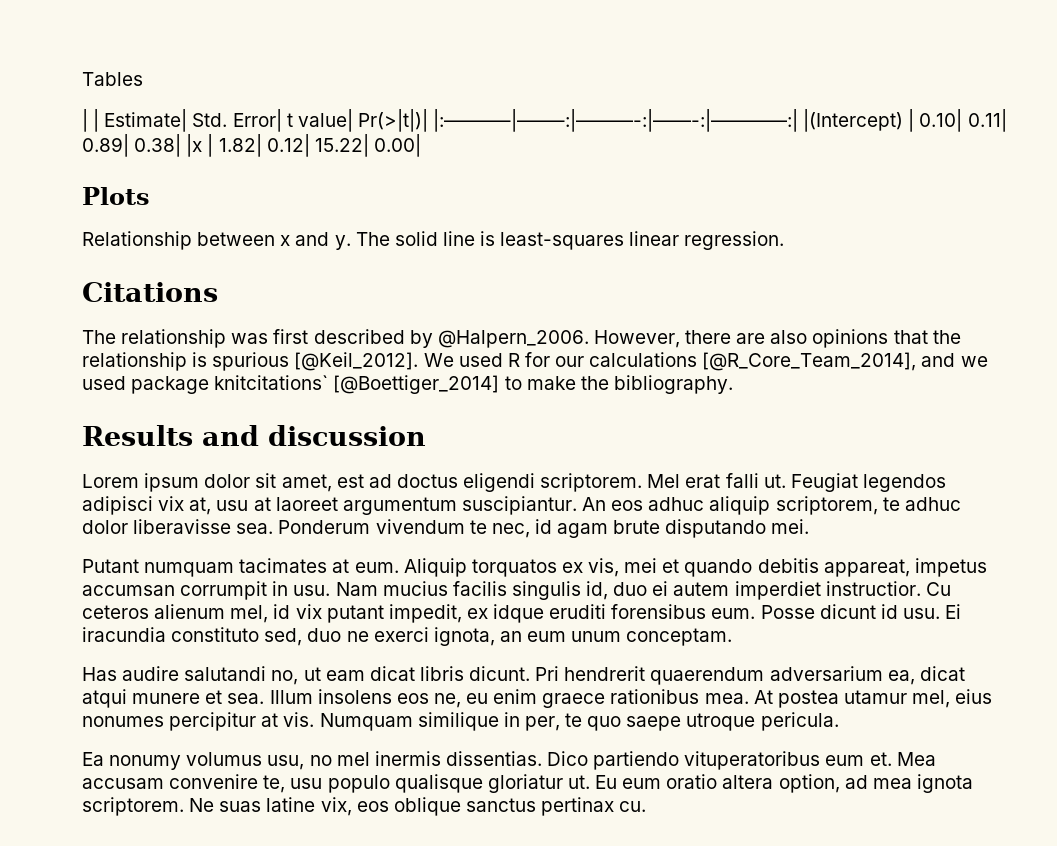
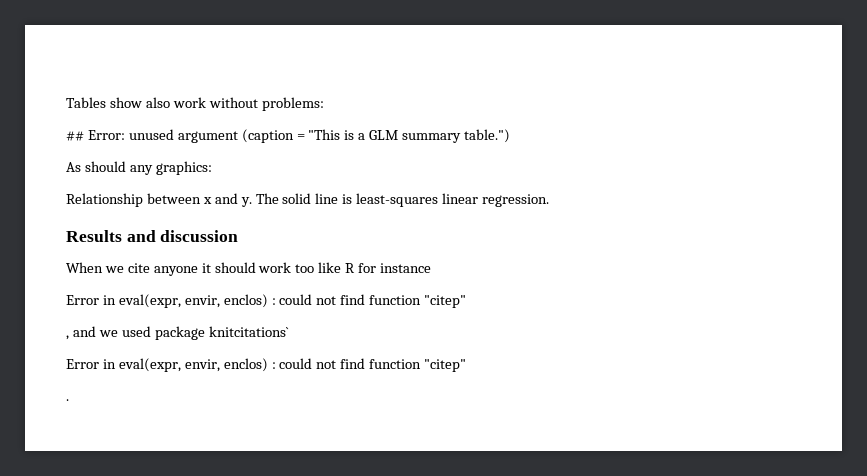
[82,109,1007,132] [82,134,421,157] [82,187,150,205] // | | Estimate| Std. Error| t value| Pr(>|t|)| |:———–|——–:|———-:|——-:|————:| |(Intercept) | 0.10| 0.11| 0.89| 0.38| |x | 1.82| 0.12| 15.22| 0.00| // Plots -> [109,97,324,111] [66,129,511,143] [66,161,212,175] show also work without problems: // ## Error: unused argument (caption = "This is a GLM summary table.") // As should any graphics:
[82,282,218,302] [82,329,961,348] [82,352,917,371] Citations // The relationship was first described by @Halpern_2006. However, there are also opinions that the relationship is spurious [@Keil_2012]. We used R for our calculations [@R_Core_Team_2014], -> [66,230,239,242] [66,262,432,276] [66,294,467,308] [66,335,69,340] Results and discussion // When we cite anyone it should work too like R for instance // Error in eval(expr, envir, enclos) : could not find function "citep" // ,
[333,375,733,394] [82,425,426,446] [82,473,946,492] [82,496,961,515] [82,519,810,538] [82,558,987,577] [82,581,951,600] [82,604,962,623] [82,627,733,646] [82,666,965,685] [82,689,993,708] [82,712,839,731] [82,751,936,770] [82,774,973,793] [82,797,647,816] [@Boettiger_2014] to make the bibliography. // Results and discussion // Lorem ipsum dolor sit amet, est ad doctus eligendi scriptorem. Mel erat falli ut. Feugiat legendos adipisci vix at, usu at laoreet argumentum suscipiantur. An eos adhuc aliquip scriptorem, te adhuc dolor liberavisse sea. Ponderum vivendum te nec, id agam brute disputando mei. // Putant numquam tacimates at eum. Aliquip torquatos ex vis, mei et quando debitis appareat, impetus accumsan corrumpit in usu. Nam mucius facilis singulis id, duo ei autem imperdiet instructior. Cu ceteros alienum mel, id vix putant impedit, ex idque eruditi forensibus eum. Posse dicunt id usu. Ei iracundia constituto sed, duo ne exerci ignota, an eum unum conceptam. // Has audire salutandi no, ut eam dicat libris dicunt. Pri hendrerit quaerendum adversarium ea, dicat atqui munere et sea. Illum insolens eos ne, eu enim graece rationibus mea. At postea utamur mel, eius nonumes percipitur at vis. Numquam similique in per, te quo saepe utroque pericula. // Ea nonumy volumus usu, no mel inermis dissentias. Dico partiendo vituperatoribus eum et. Mea accusam convenire te, usu populo qualisque gloriatur ut. Eu eum oratio altera option, ad mea ignota scriptorem. Ne suas latine vix, eos oblique sanctus pertinax cu. -> [66,358,467,372] [66,399,69,401] // Error in eval(expr, envir, enclos) : could not find function "citep" // .

